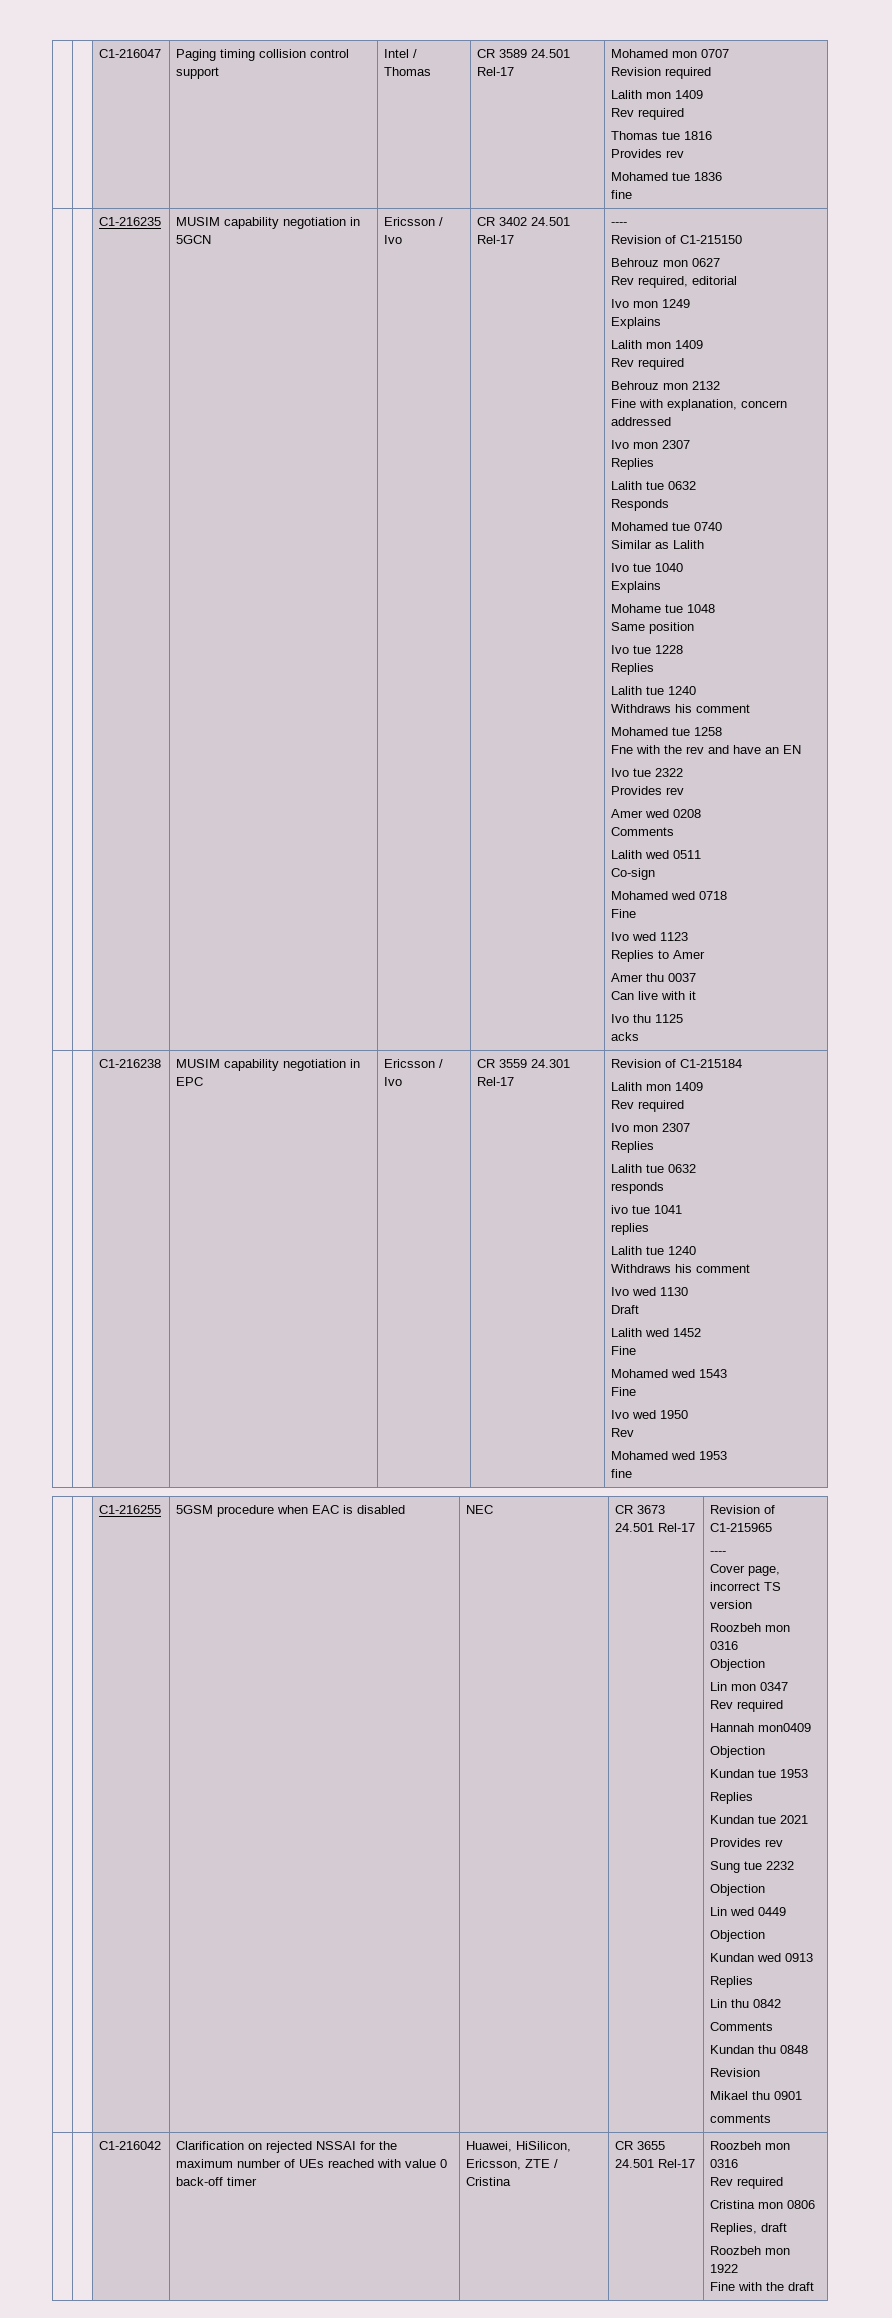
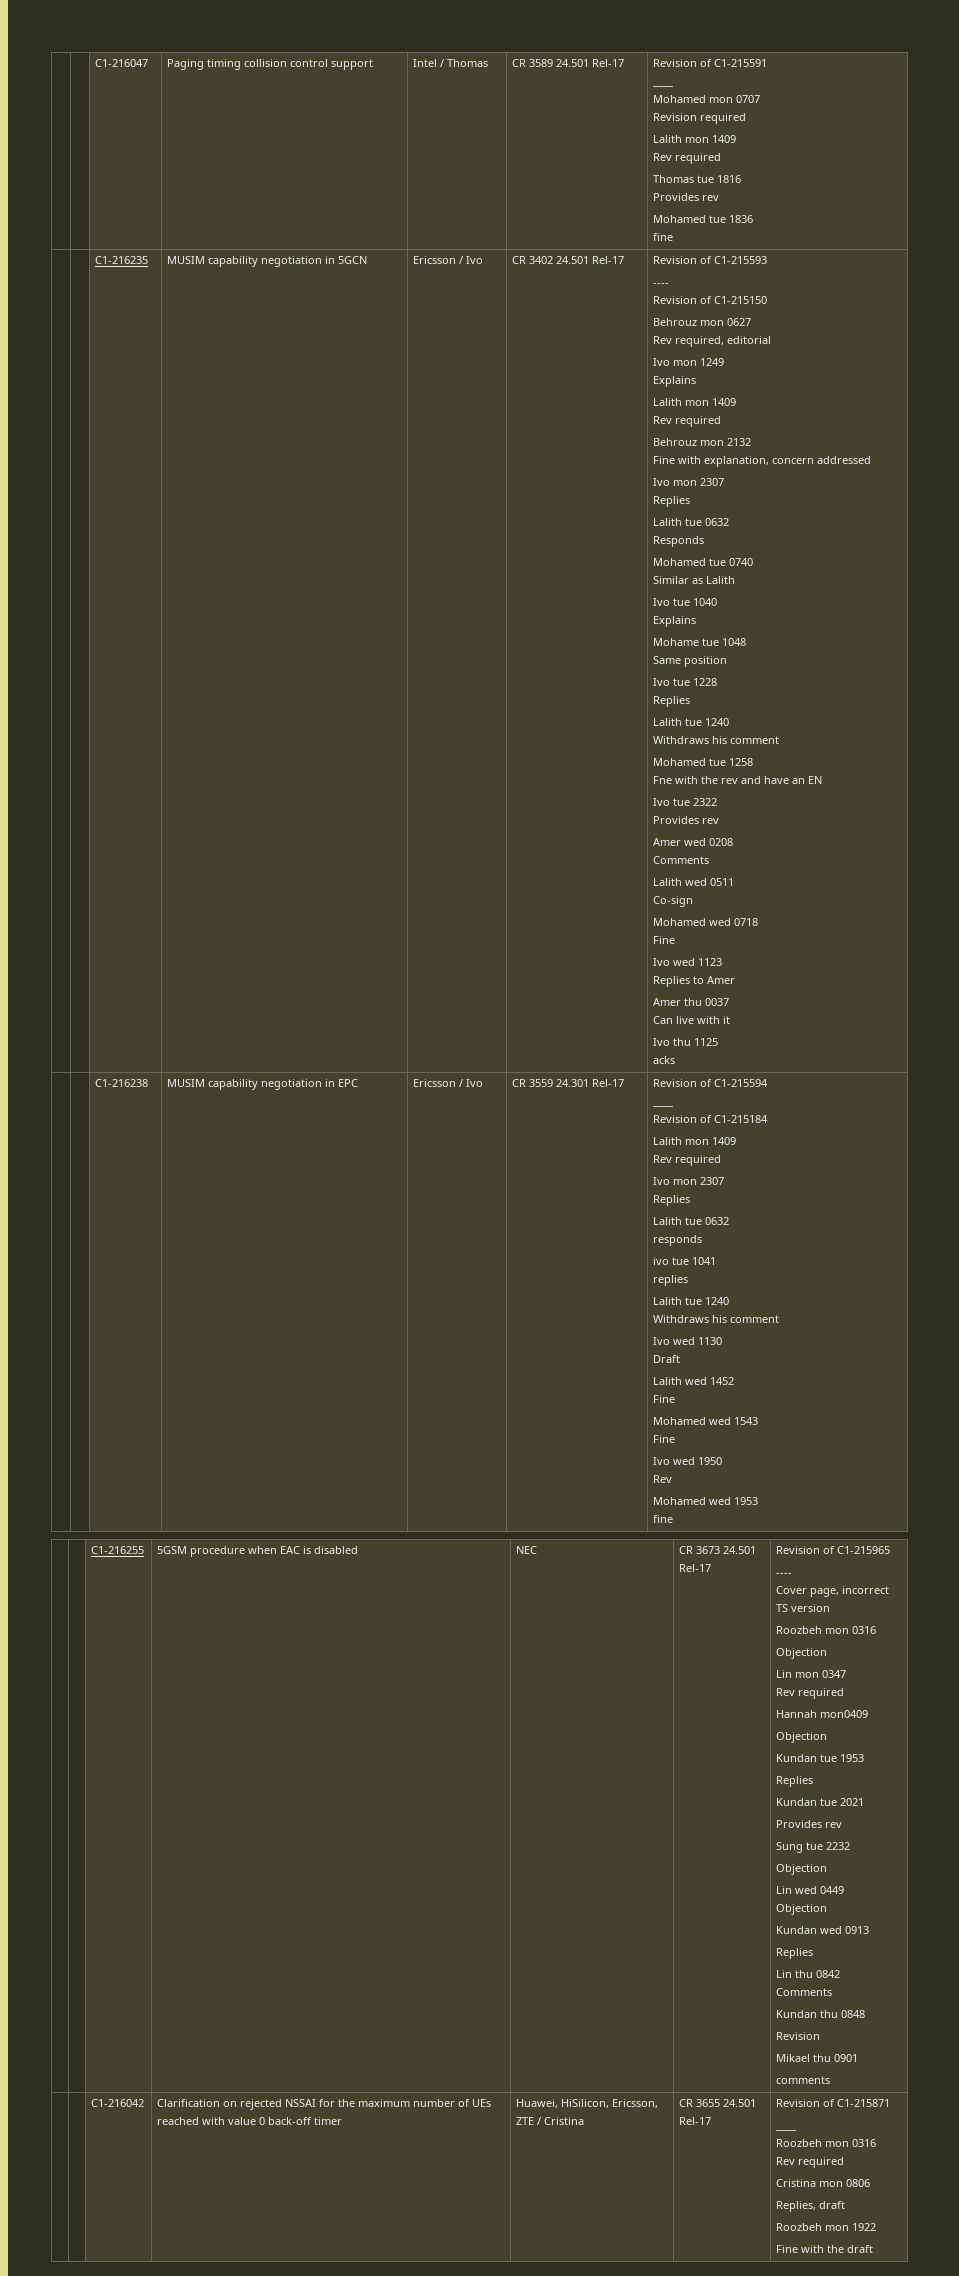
(514, 71) none -> [652,59,767,67] [651,85,673,87] Revision of C1-215591 // ____ //
(514, 239) none -> [652,256,767,264] Revision of C1-215593 //
(676, 1063) none -> [713,1079,768,1087] [651,1105,673,1107] [652,1115,712,1123] C1-215594 // ____ // Revision of
(695, 2163) none -> [775,2099,890,2107] [774,2129,796,2131] Revision of C1-215871 // ____ //

